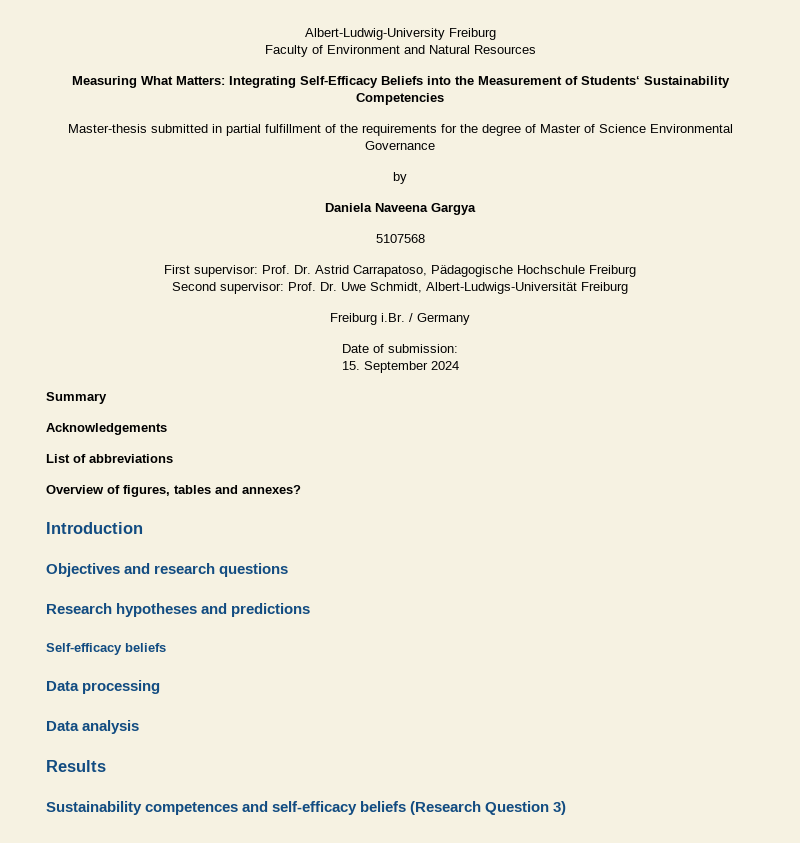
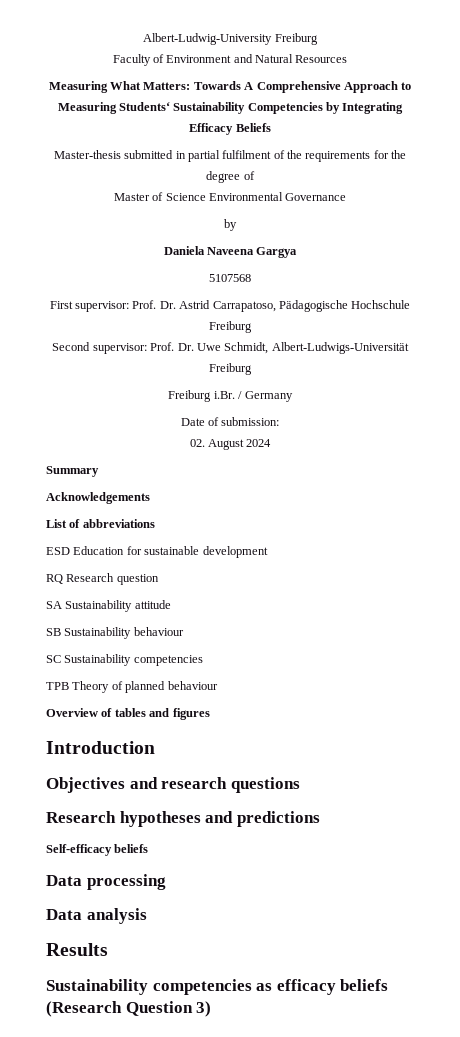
[228,76,578,88] Integrating Self-Efficacy Beliefs into the Measurement of -> [193,81,412,93] [57,102,117,114] Towards A Comprehensive Approach to Measuring
(444, 99) none -> [326,102,404,114] [189,123,271,135] by Integrating Efficacy Beliefs
[264,124,321,133] fulfillment -> [222,150,272,159] fulfilment
(536, 128) none -> (255, 175) //
[341,361,428,373] 15. September -> [189,439,244,450] 02. August
(173, 458) none -> [46,546,268,558] [46,573,159,585] [46,600,171,612] [46,627,184,639] [46,654,203,666] [46,681,218,693] // ESD Education for sustainable development // RQ Research question // SA Sustainability attitude // SB Sustainability behaviour // SC Sustainability competencies // TPB Theory of planned behaviour
[123,485,170,497] figures, -> (113, 712) none
[242,485,301,494] annexes? -> [172,708,210,720] figures
[145,801,358,815] competences and self-efficacy -> [152,979,336,995] competencies as efficacy

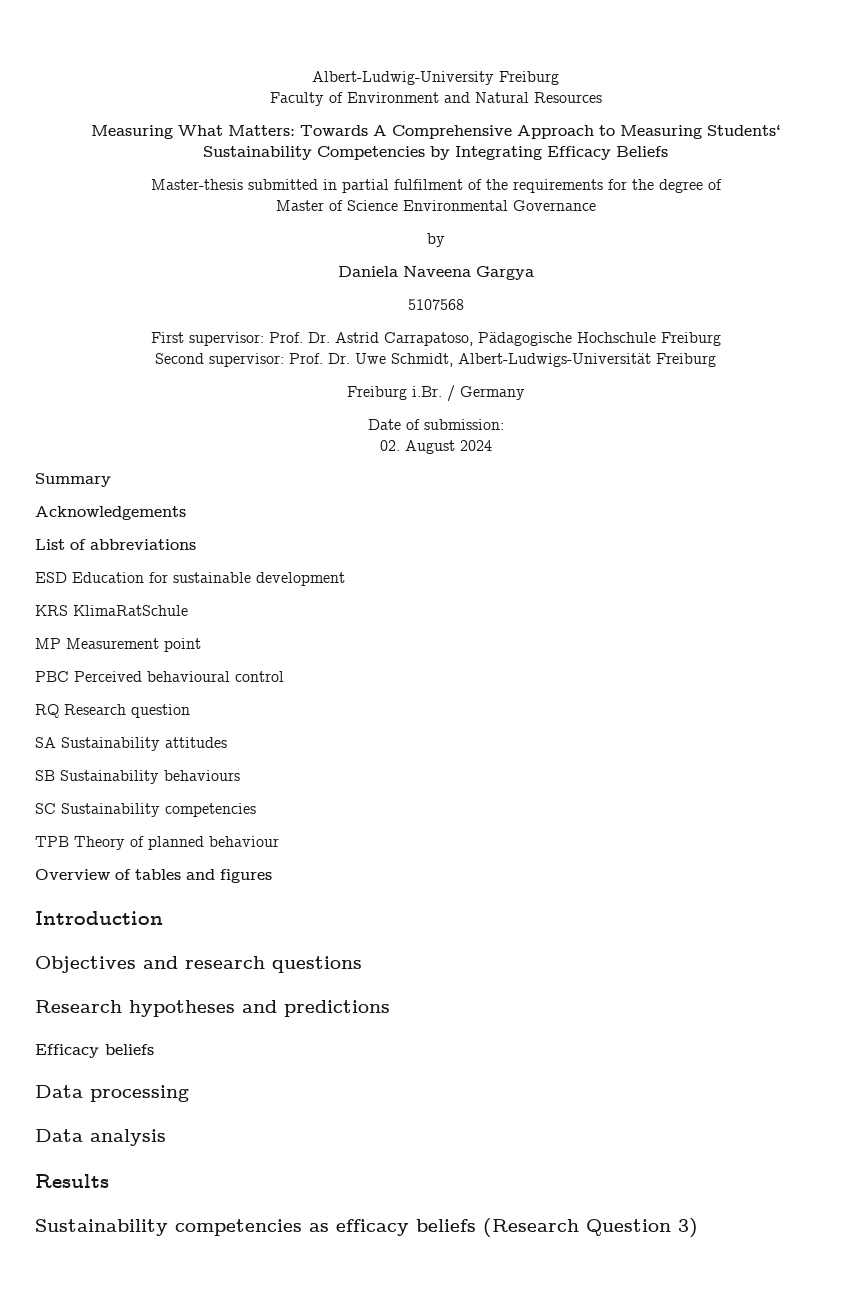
(268, 552) none -> [35,605,188,616] [35,638,201,652] [35,671,284,682] // KRS KlimaRatSchule // MP Measurement point // PBC Perceived behavioural control
[134,600,171,609] attitude -> [165,737,227,748] attitudes
[133,627,184,636] behaviour -> [164,770,240,781] behaviours
[46,844,112,856] Self-efficacy -> [35,1044,99,1058] Efficacy

